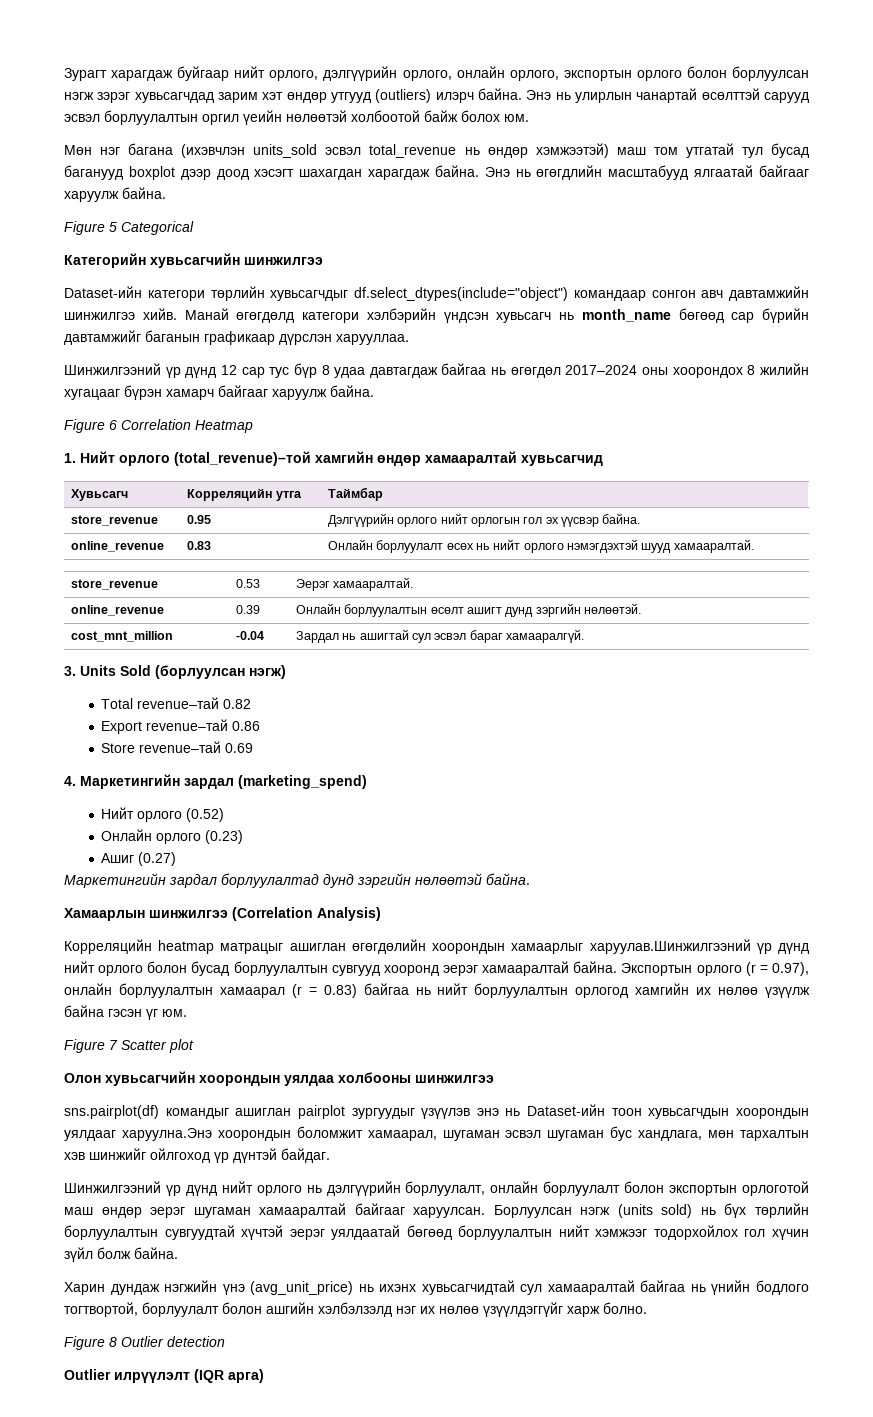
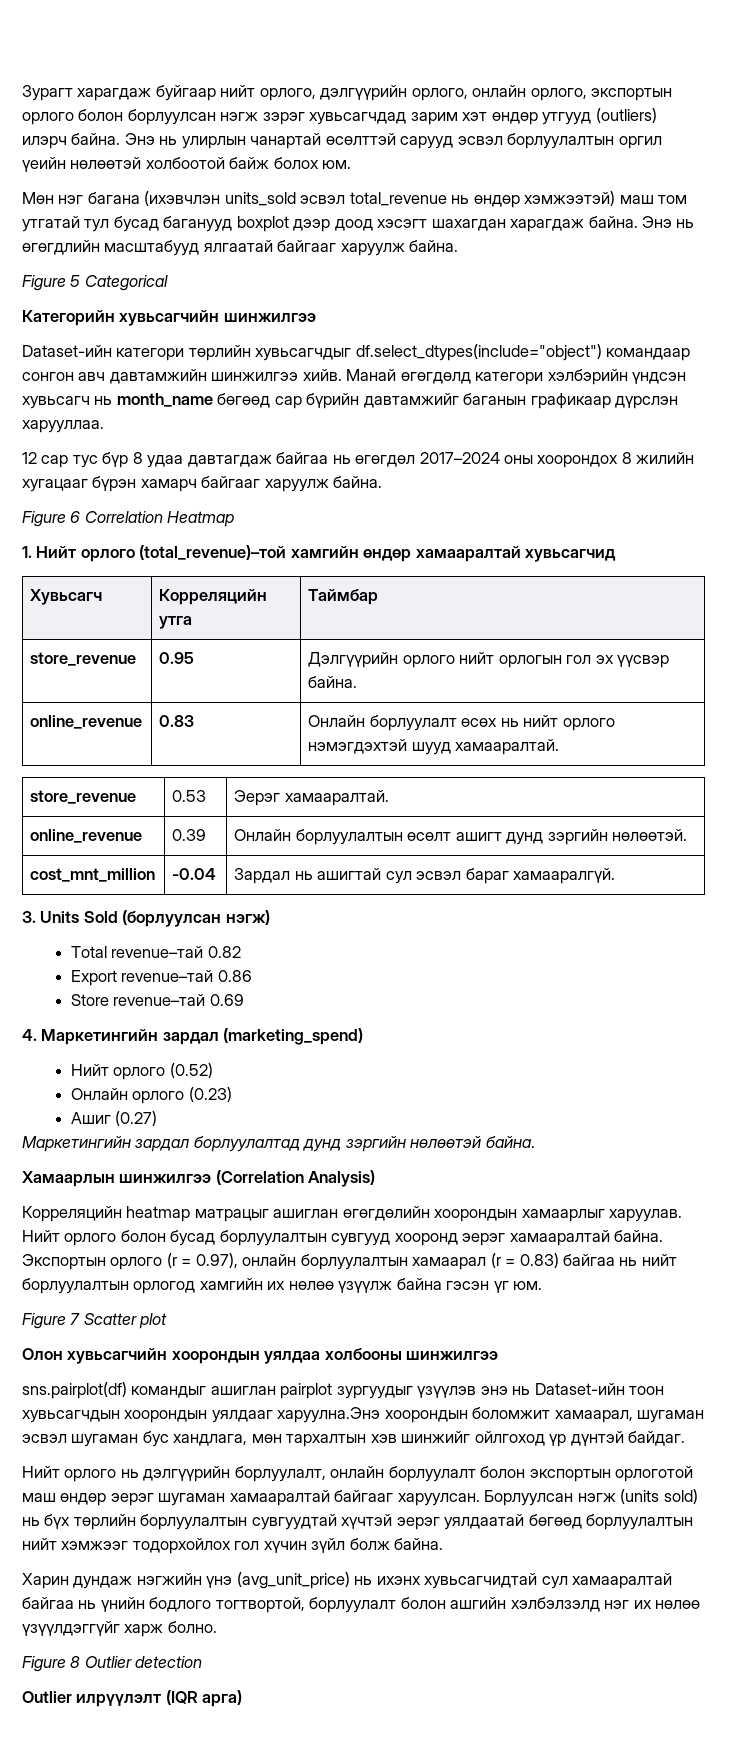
[64,363,217,378] Шинжилгээний үр дүнд -> (104, 426) none
[589,939,809,954] [64,961,95,973] харуулав.Шинжилгээний үр дүнд нийт -> [609,1209,683,1222] [22,1230,60,1242] харуулав. Нийт
[64,1181,253,1196] Шинжилгээний үр дүнд нийт -> [22,1466,60,1478] Нийт

